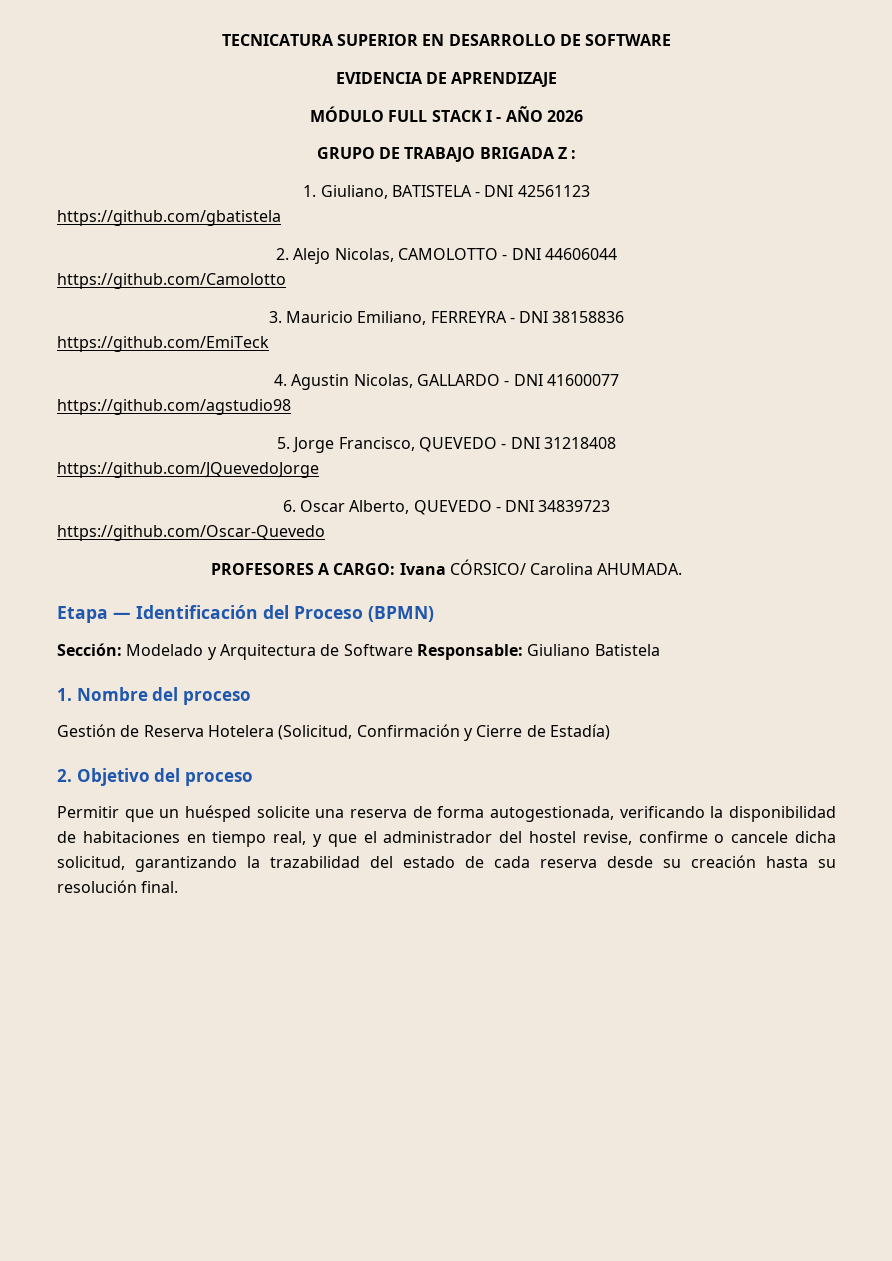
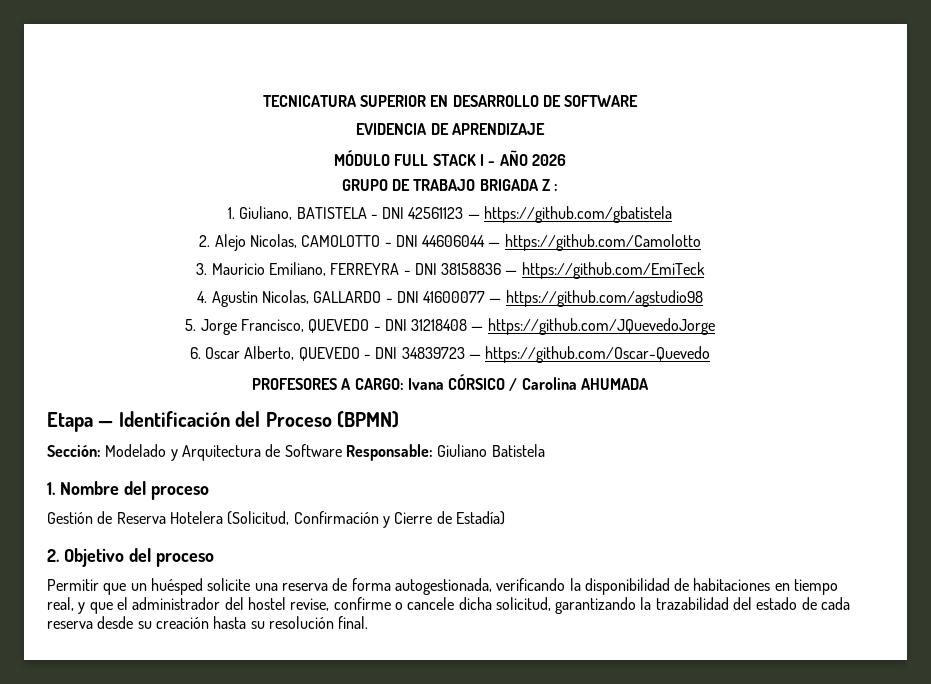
(590, 191) // -> [467,214,480,219] —
(617, 254) // -> [488,242,501,247] —
(625, 317) // -> [505,270,518,275] —
(619, 380) // -> [489,298,502,303] —
(616, 443) // -> [471,326,484,331] —
(611, 506) // -> [468,354,481,359] —
[449,559,683,575] CÓRSICO/ Carolina AHUMADA. -> [448,374,650,391] CÓRSICO / Carolina AHUMADA

